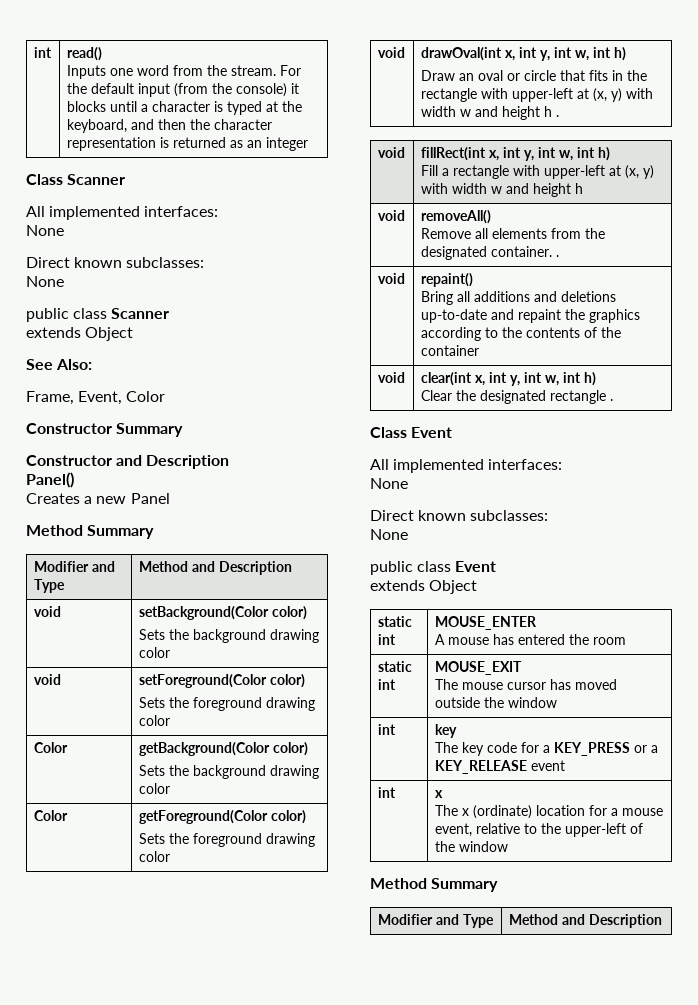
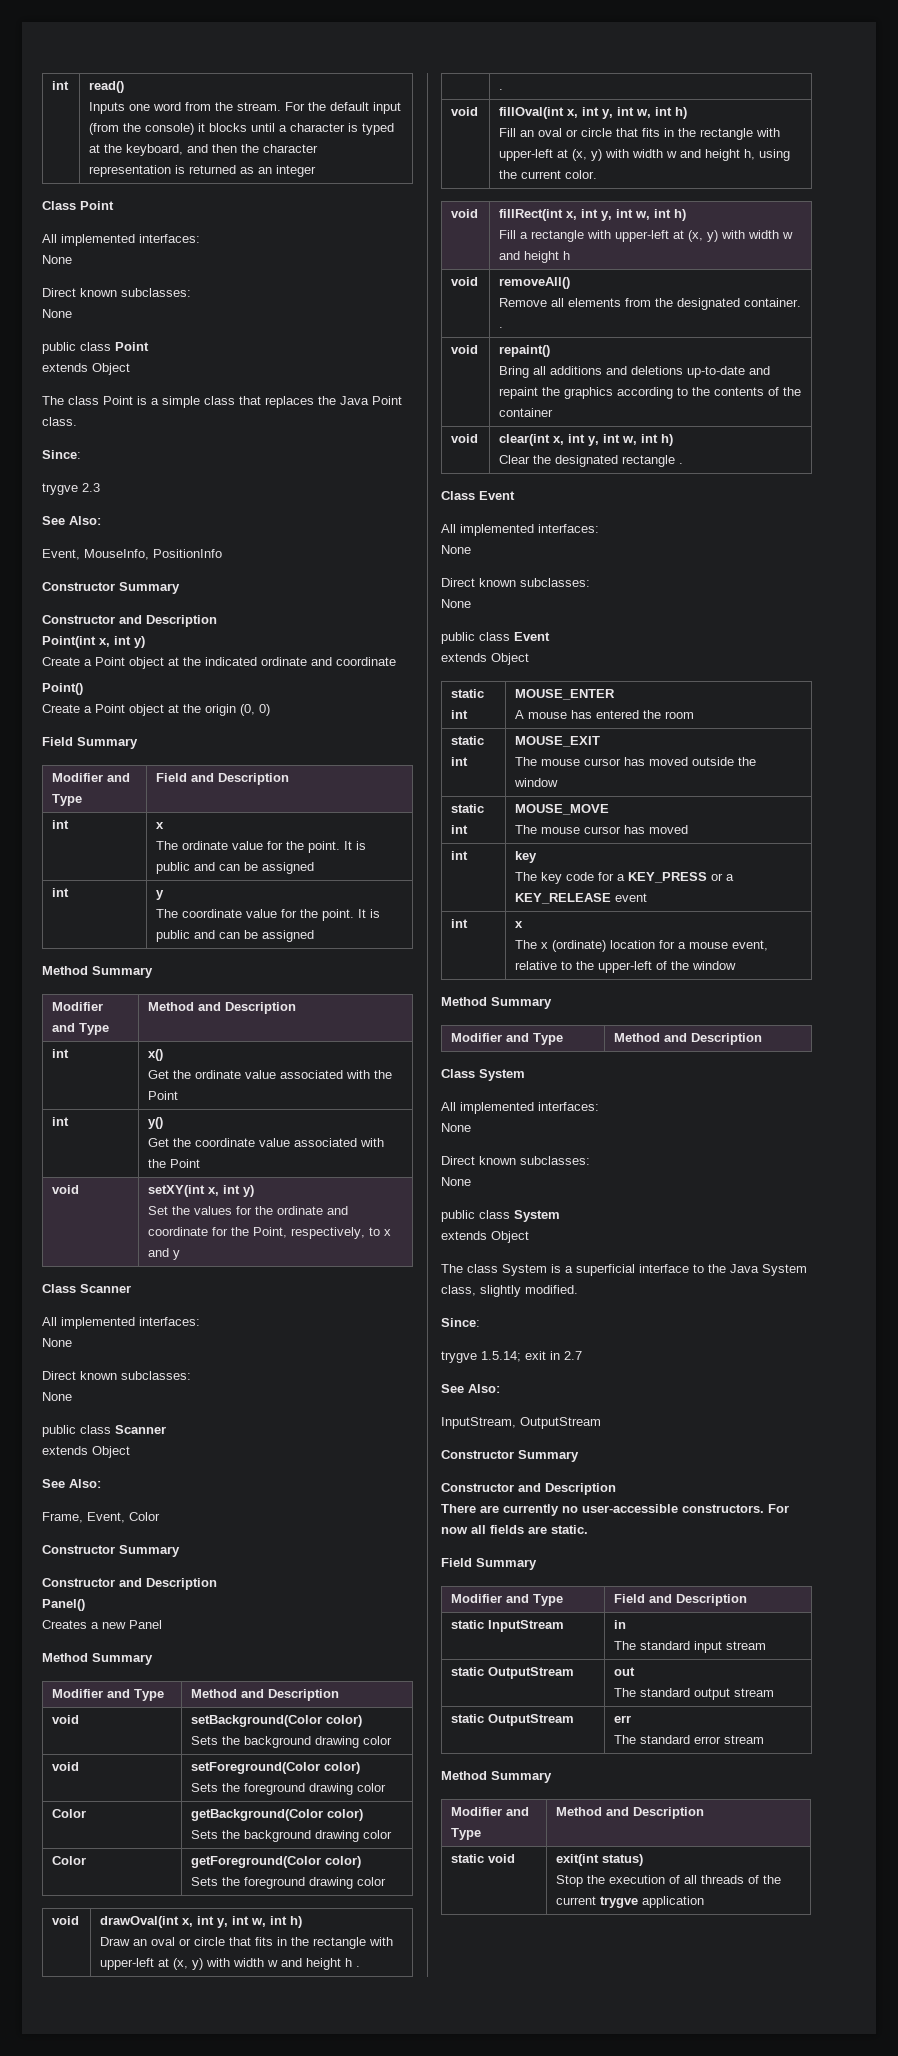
(308, 144) none -> [42,201,114,210] [42,234,200,246] [42,255,72,264] [42,288,191,297] [42,309,72,318] [42,342,149,354] [42,363,130,375] [42,396,402,408] [42,417,77,426] [42,450,81,459] [42,483,100,495] [42,516,101,525] [42,549,222,560] [42,582,180,594] [42,615,217,627] [42,636,145,648] [42,657,396,669] [42,683,83,695] [42,704,270,716] [42,737,138,749] [52,773,131,782] [52,794,83,806] [156,773,290,785] [52,820,70,829] [156,822,165,829] [156,841,367,853] [156,862,315,874] [52,888,70,897] [156,890,165,900] [156,909,381,921] [156,930,315,942] [42,966,153,978] [52,1002,104,1011] [52,1023,110,1035] [148,1002,297,1014] [52,1049,70,1058] [148,1049,164,1061] [148,1070,393,1079] [148,1091,179,1100] [52,1117,70,1126] [148,1117,164,1129] [148,1138,385,1147] [148,1159,201,1168] [52,1185,80,1194] [148,1185,255,1197] [148,1206,349,1215] [148,1227,392,1239] [148,1248,181,1260] // Class Point // All implemented interfaces: // None // Direct known subclasses: // None // public class Point // extends Object // The class Point is a simple class that replaces the Java Point class. // Since: // trygve 2.3 // See Also: // Event, MouseInfo, PositionInfo // Constructor Summary // Constructor and Description // Point(int x, int y) // Create a Point object at the indicated ordinate and coordinate // Point() // Create a Point object at the origin (0, 0) // Field Summary // Modifier and Type | Field and Description // int | x // The ordinate value for the point. It is public and can be assigned // int | y // The coordinate value for the point. It is public and can be assigned // Method Summary // Modifier and Type | Method and Description // int | x() // Get the ordinate value associated with the Point // int | y() // Get the coordinate value associated with the Point // void | setXY(int x, int y) // Set the values for the ordinate and coordinate for the Point, respectively, to x and y
(559, 116) none -> [499,89,504,90] [451,107,479,116] [499,107,688,119] [499,128,781,140] [499,149,791,161] [499,170,598,179] // | . // void | fillOval(int x, int y, int w, int h) // Fill an oval or circle that fits in the rectangle with upper-left at (x, y) with width w and height h, using the current color.
(557, 702) none -> [451,804,485,813] [451,825,469,834] [515,804,610,815] [515,825,689,834] // static int | MOUSE_MOVE // The mouse cursor has moved
(662, 921) none -> [441,1069,525,1081] [441,1102,599,1114] [441,1123,471,1132] [441,1156,590,1165] [441,1177,471,1186] [441,1210,560,1222] [441,1231,529,1243] [441,1264,807,1276] [441,1285,578,1297] [441,1318,480,1327] [441,1351,582,1363] [441,1384,500,1393] [441,1417,601,1429] [441,1450,579,1462] [441,1483,616,1495] [441,1504,789,1516] [441,1525,588,1534] [441,1558,537,1570] [451,1594,564,1606] [614,1594,748,1606] [451,1620,565,1632] [614,1620,627,1629] [614,1641,767,1653] [451,1667,575,1679] [614,1667,636,1676] [614,1688,775,1700] [451,1714,575,1726] [614,1715,632,1723] [614,1735,765,1744] [441,1771,552,1783] [451,1807,530,1816] [451,1828,482,1840] [556,1807,705,1819] [451,1854,516,1863] [556,1854,644,1866] [556,1875,782,1887] [556,1896,705,1908] // Class System // All implemented interfaces: // None // Direct known subclasses: // None // public class System // extends Object // The class System is a superficial interface to the Java System class, slightly modified. // Since: // trygve 1.5.14; exit in 2.7 // See Also: // InputStream, OutputStream // Constructor Summary // Constructor and Description // There are currently no user-accessible constructors. For now all fields are static. // Field Summary // Modifier and Type | Field and Description // static InputStream | in // The standard input stream // static OutputStream | out // The standard output stream // static OutputStream | err // The standard error stream // Method Summary // Modifier and Type | Method and Description // static void | exit(int status) // Stop the execution of all threads of the current trygve application

